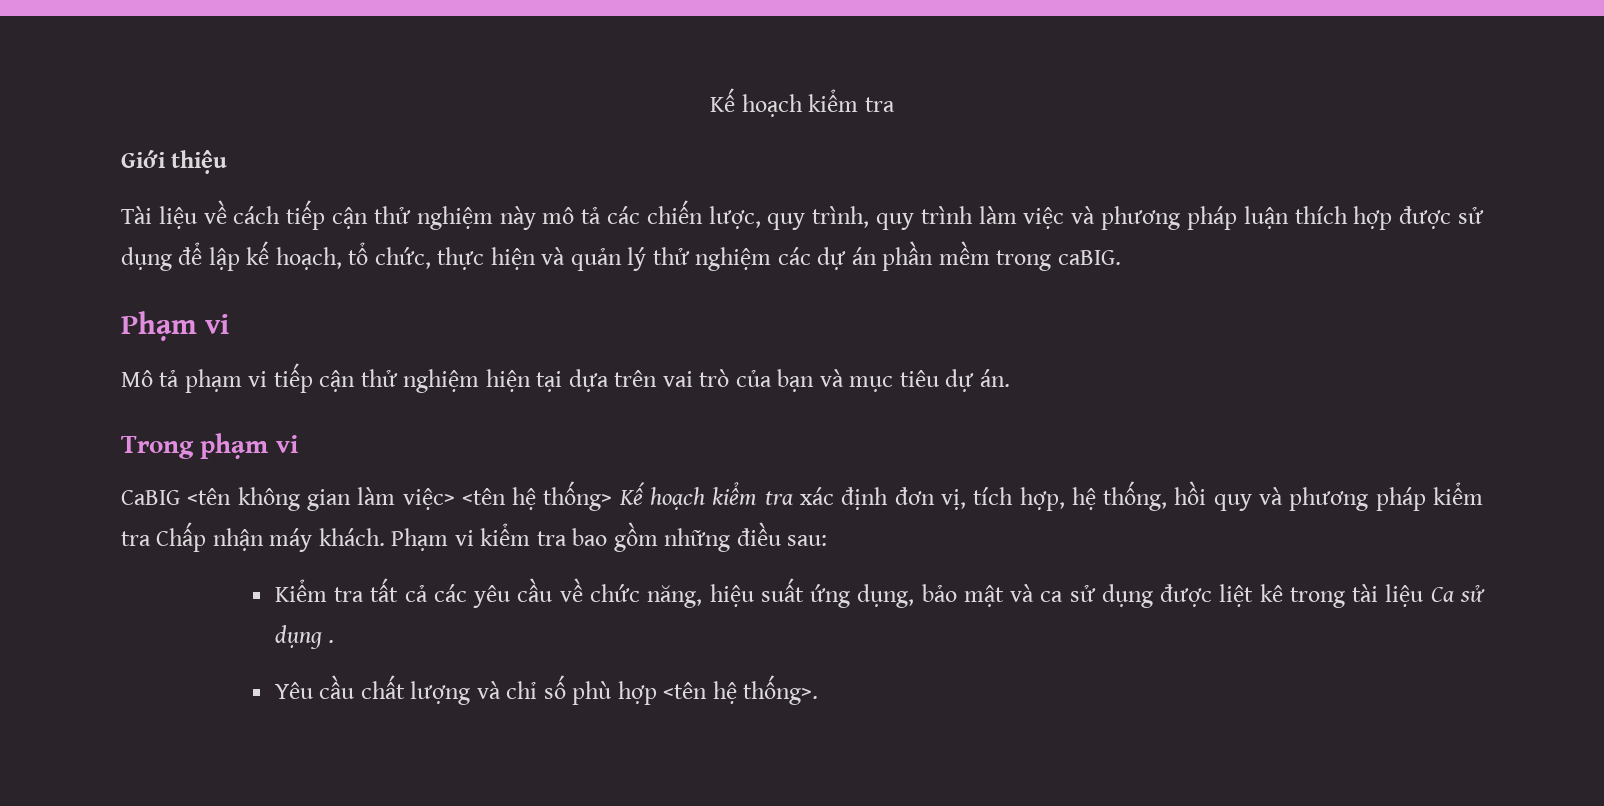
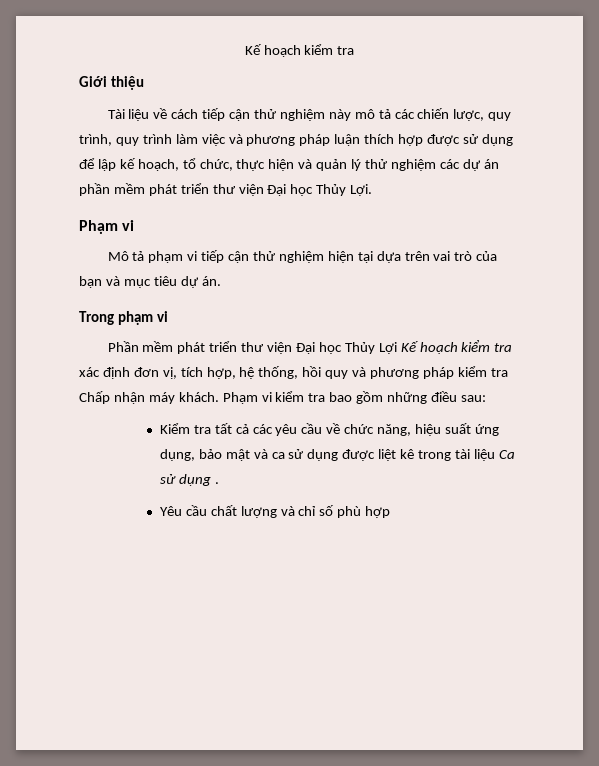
[996,250,1121,271] trong caBIG. -> [148,183,373,196] phát triển thư viện Đại học Thủy Lợi.
[121,481,613,511] CaBIG <tên không gian làm việc> <tên hệ thống> -> [107,341,397,354] Phần mềm phát triển thư viện Đại học Thủy Lợi
[663,675,819,705] <tên hệ thống>. -> (391, 512) none

